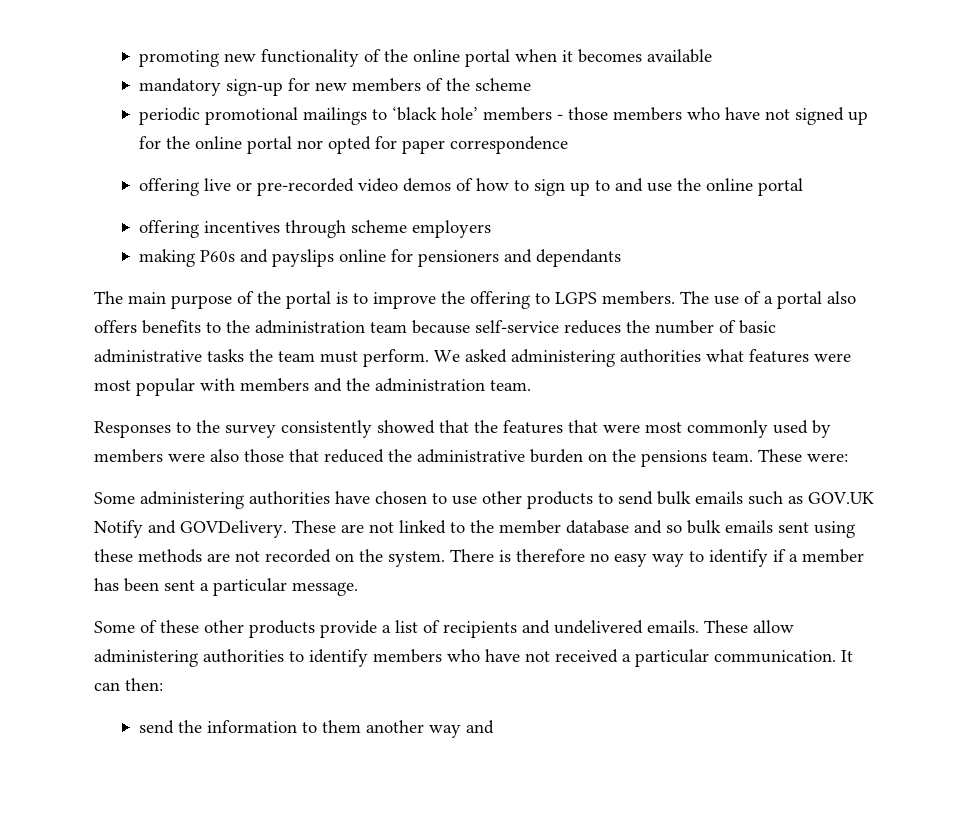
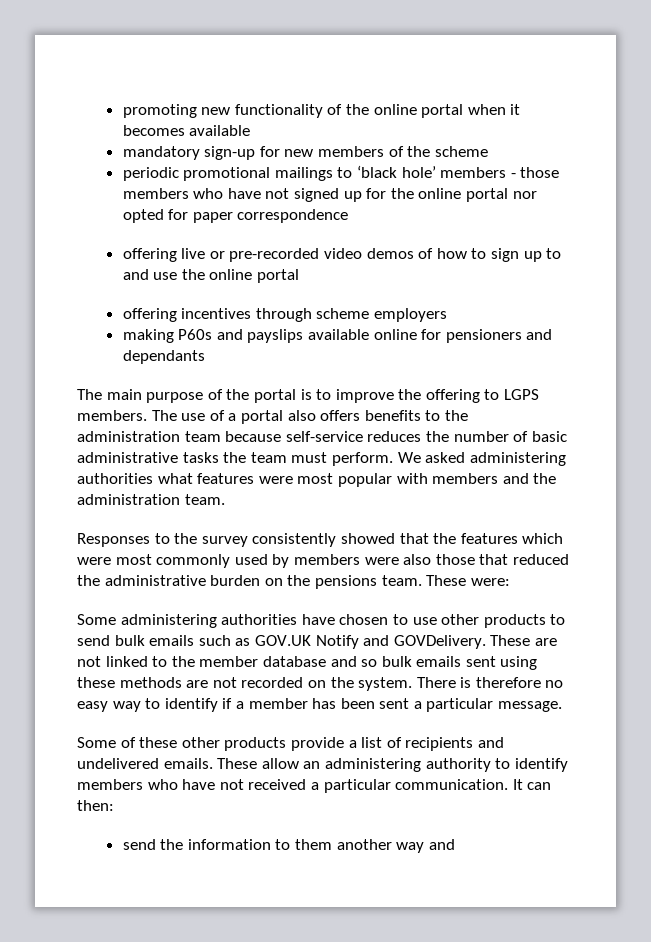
(334, 258) none -> [308,329,370,340] available
[568,420,598,433] that -> [522,533,564,544] which
[94,649,284,667] administering authorities -> [303,758,491,772] an administering authority

